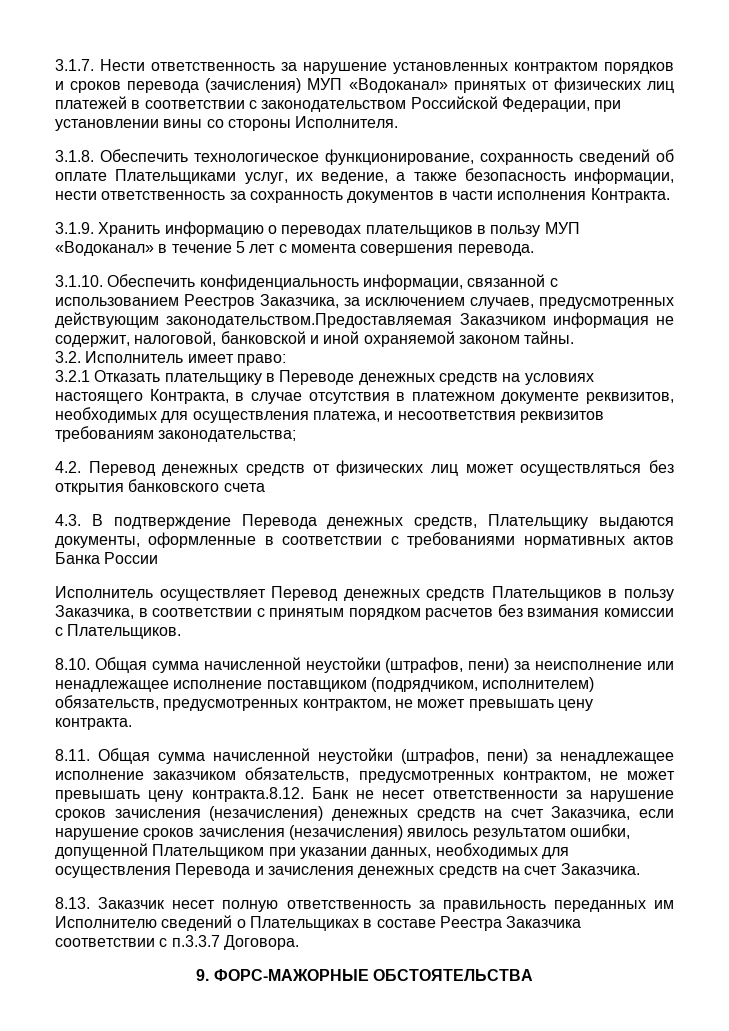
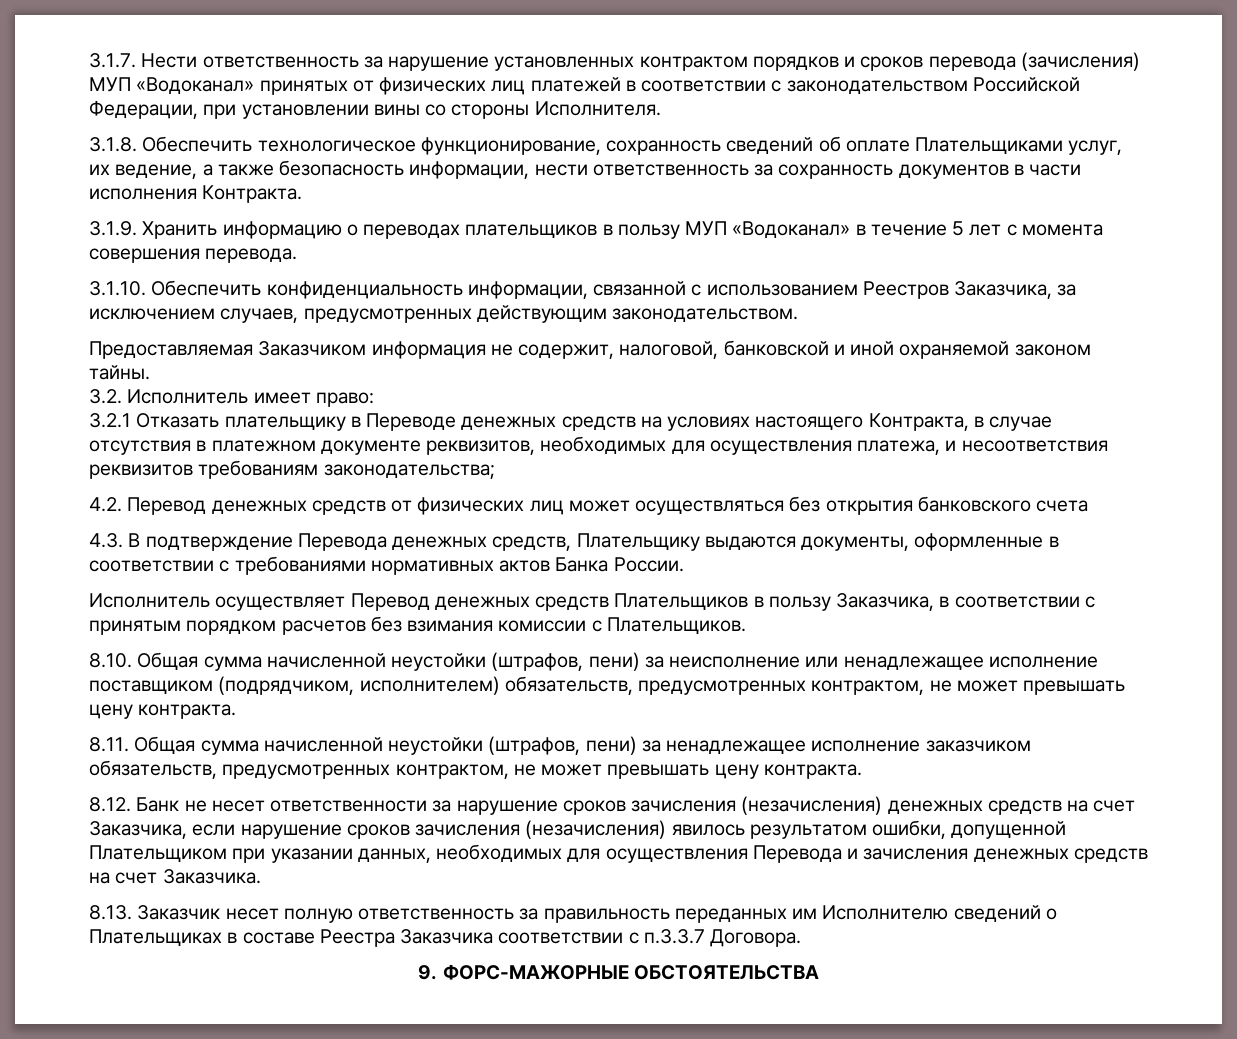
[166,313,453,328] законодательством.Предоставляемая -> [612,308,799,322] [89,341,253,359] законодательством. // Предоставляемая
[104,552,159,564] России -> [613,557,684,572] России.
[191,787,304,802] контракта.8.12. -> [763,764,862,779] [89,797,131,812] контракта. // 8.12.

